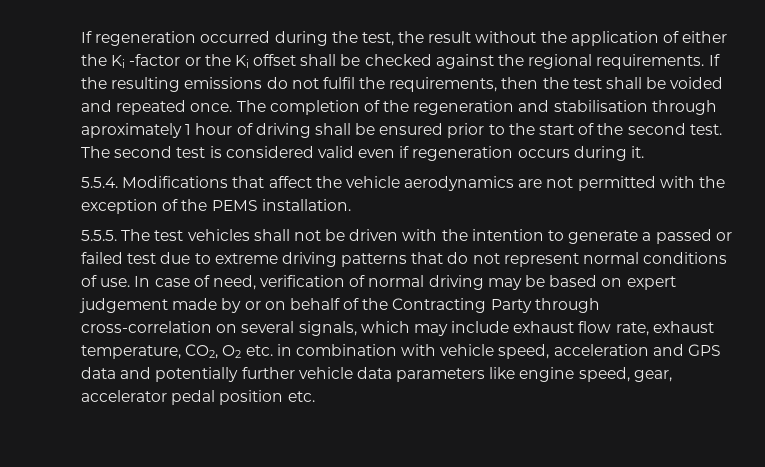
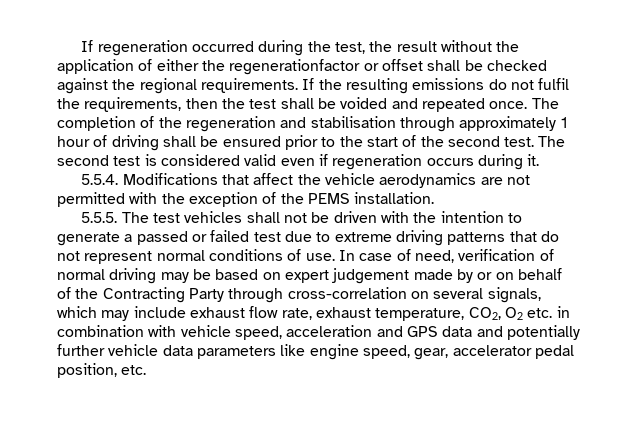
[111,54,249,68] Ki -factor or the Ki -> [229,59,379,75] regenerationfactor or
[81,123,182,138] aproximately -> [459,116,557,131] approximately
[219,390,284,405] position -> [57,363,117,378] position,

